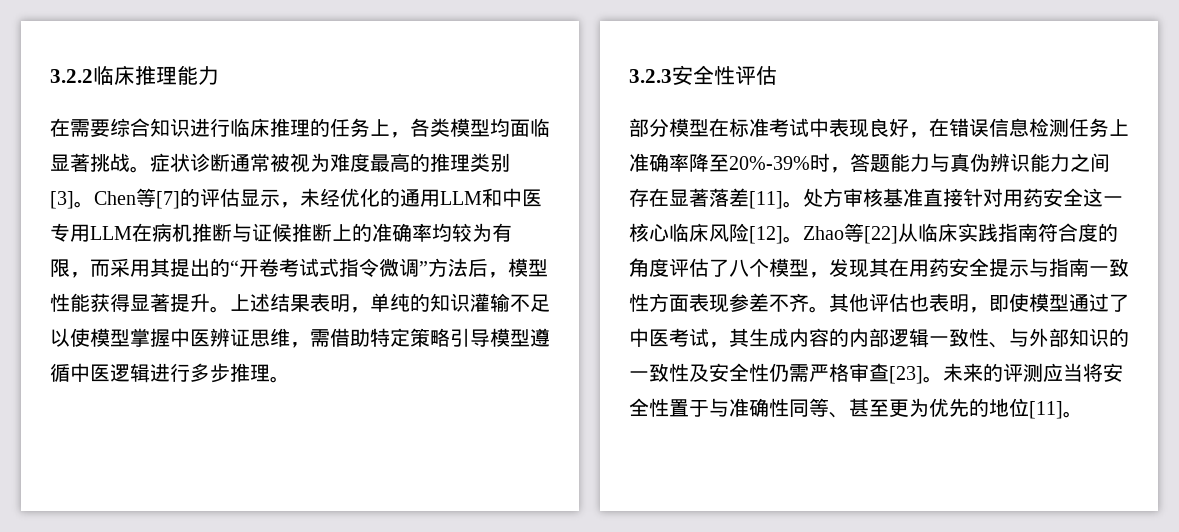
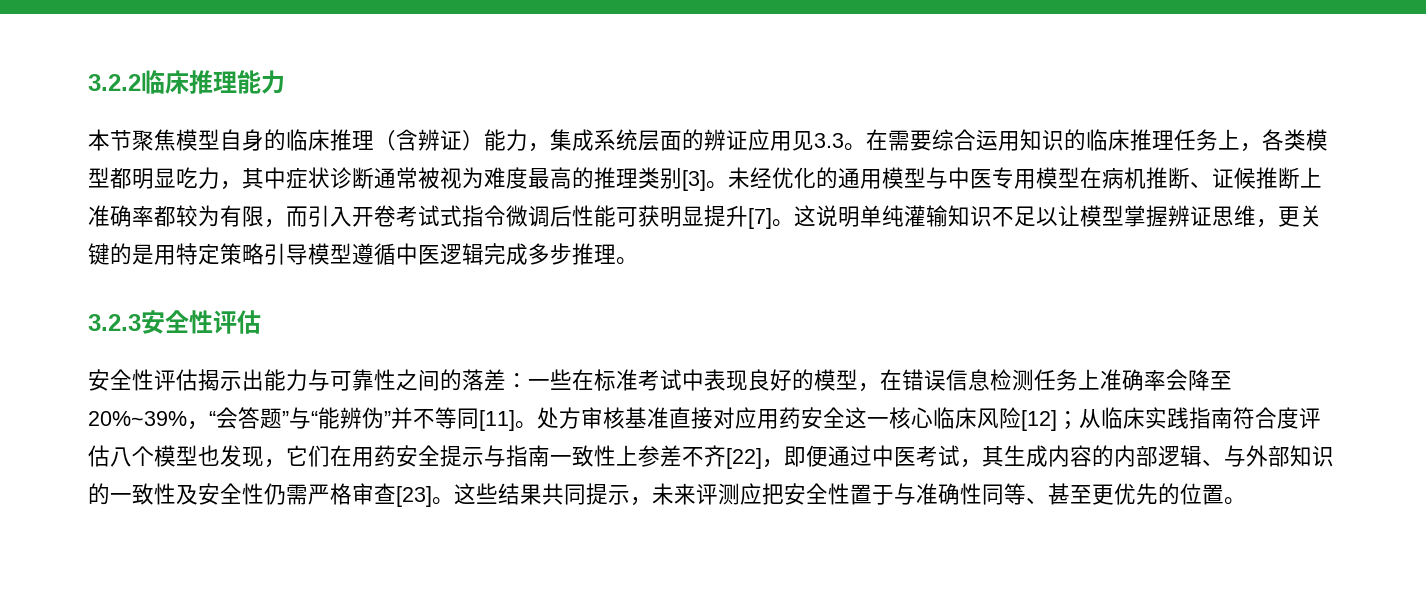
[50,118,330,137] 在需要综合知识进行临床推理的 -> [88,129,1174,152] 本节聚焦模型自身的临床推理（含辨证）能力，集成系统层面的辨证应用见3.3。在需要综合运用知识的临床推理
[490,118,550,137] [50,153,150,173] 均面临显著挑战。 -> [110,167,286,190] 都明显吃力，其中
[94,188,300,209] Chen等[7]的评估显示， -> (728, 185) none
[440,188,502,207] LLM和 -> [882,167,948,189] 模型与
[90,226,132,240] LLM -> [1036,167,1080,189] 模型
[232,223,252,242] 与 -> [1190,181,1212,188] 、
[352,223,452,242] 的准确率均 -> [88,205,176,227] 准确率都
[110,258,239,277] 采用其提出的“ -> [308,205,352,227] 引入
[419,258,548,278] [50,293,550,313] [50,328,90,347] ”方法后，模型性能获得显著提升。上述结果表明，单纯的知识灌输不足以使 -> [550,205,1080,229] 后性能可获明显提升[7]。这说明单纯灌输知识不足以让
[170,328,210,347] 中医 -> (1168, 216) none
[310,328,370,347] 需借助 -> [1278,205,1322,227] [88,243,176,265] 更关键的是用
[150,363,190,382] 进行 -> [484,243,528,265] 完成
[629,118,709,137] 部分模型 -> [88,369,572,391] 安全性评估揭示出能力与可靠性之间的落差：一些
(909, 127) none -> [792,369,858,391] 的模型
[689,153,1110,173] [629,188,749,207] 降至20%-39%时，答题能力与真伪辨识能力之间存在显著落差 -> [1166,369,1232,391] [88,407,479,430] 会降至20%~39%，“会答题”与“能辨伪”并不等同
[963,188,1003,207] 针对 -> [713,407,757,429] 对应
[783,223,898,244] 。Zhao等[22] -> [1057,411,1079,430] ；
[1098,223,1118,242] [629,258,889,278] 的角度评估了八个模型，发现其 -> [1299,408,1321,429] [88,445,330,468] 评估八个模型也发现，它们
[649,293,1129,313] 方面表现参差不齐。其他评估也表明，即使模型通过了 -> [616,445,872,469] 上参差不齐[22]，即便通过
[929,328,989,347] 一致性 -> (1202, 456) none
[943,363,1103,382] 未来的评测应当将 -> [454,483,784,506] 这些结果共同提示，未来评测应把
[909,398,1063,419] 为优先的地位[11] -> [1114,483,1224,505] 优先的位置

